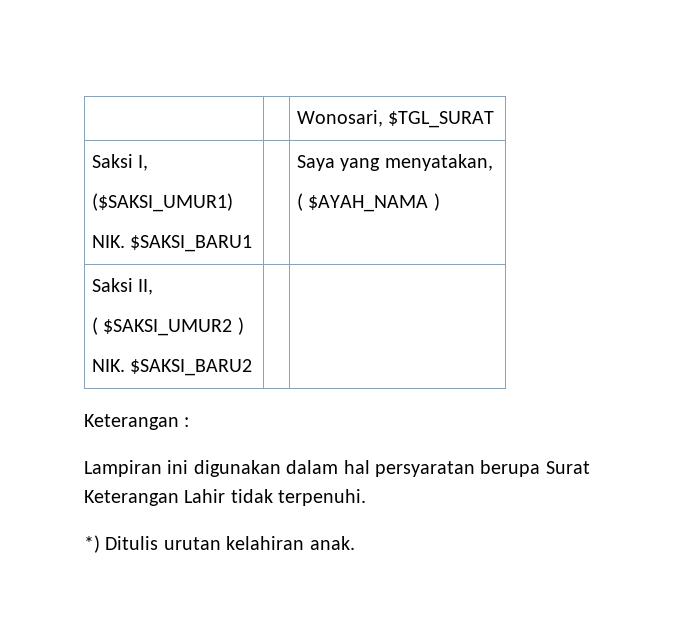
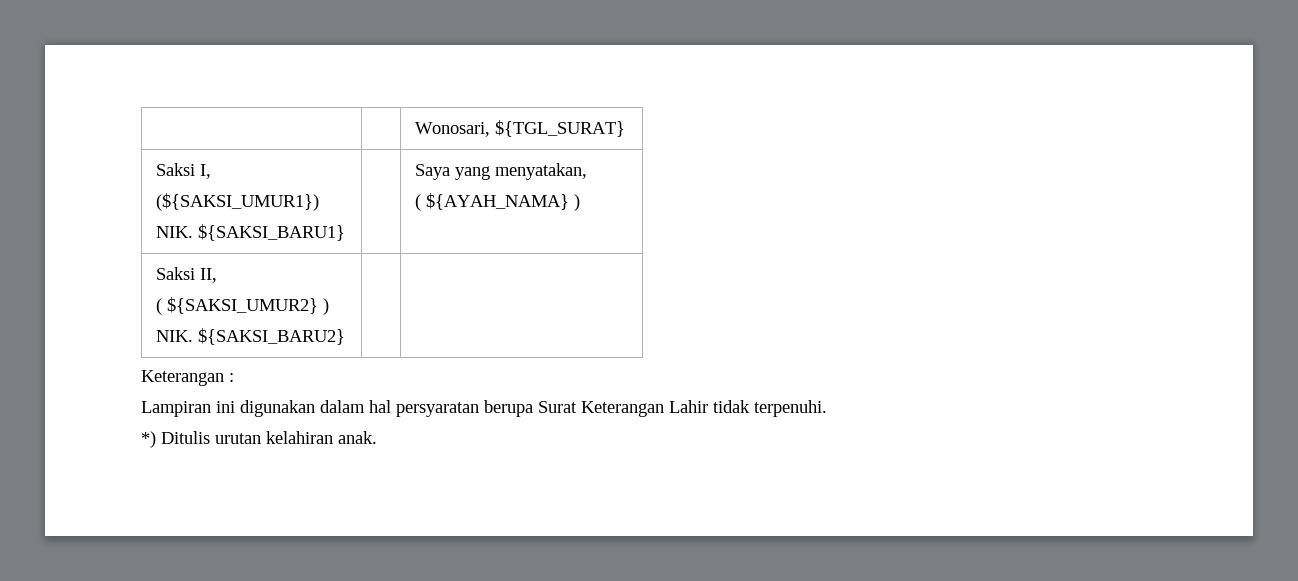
[388,111,495,128] $TGL_SURAT -> [494,120,625,137] ${TGL_SURAT}
[92,193,234,212] [92,235,253,252] ($SAKSI_UMUR1) // NIK. $SAKSI_BARU1 -> [155,193,319,211] [155,224,345,241] (${SAKSI_UMUR1}) // NIK. ${SAKSI_BARU1}
[308,195,429,212] $AYAH_NAMA -> [425,193,569,210] ${AYAH_NAMA}
[103,319,233,336] $SAKSI_UMUR2 -> [166,297,318,314] ${SAKSI_UMUR2}
[130,359,253,376] $SAKSI_BARU2 -> [197,328,345,345] ${SAKSI_BARU2}

